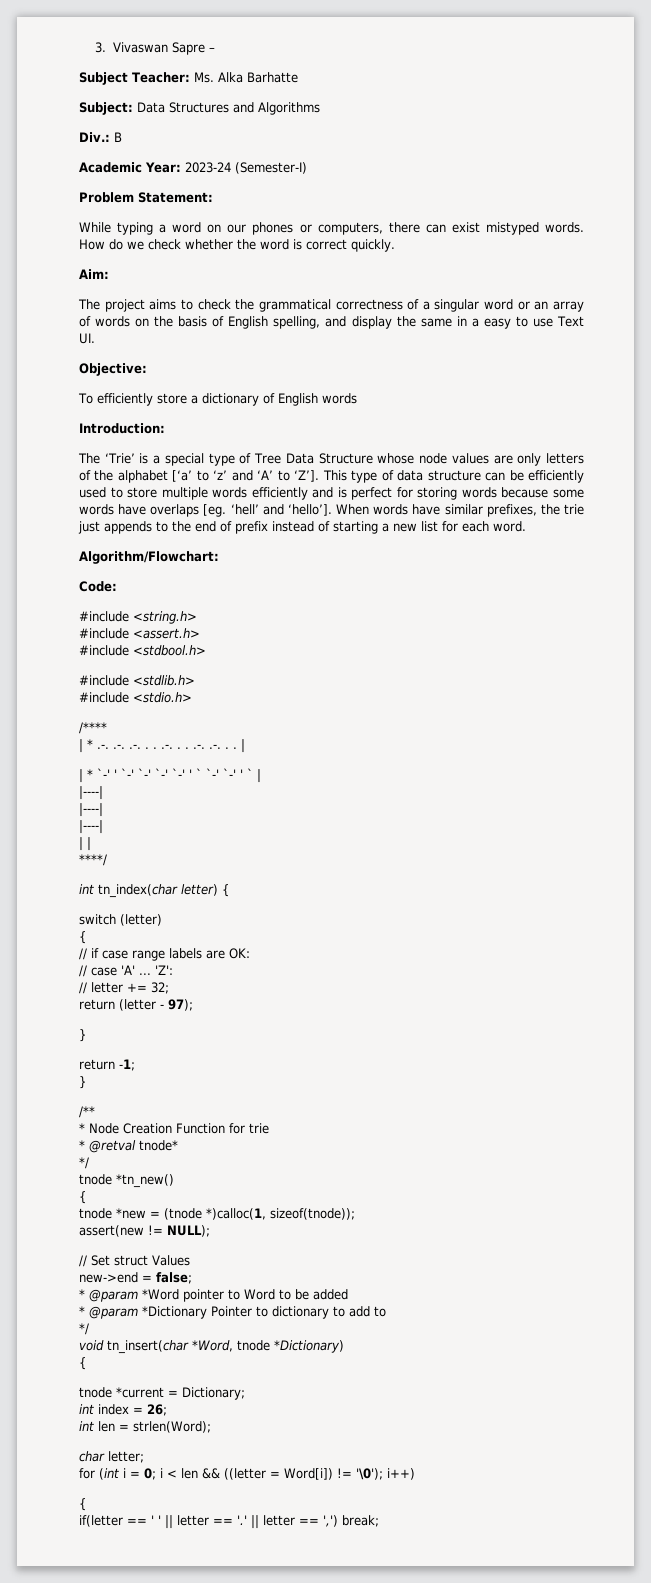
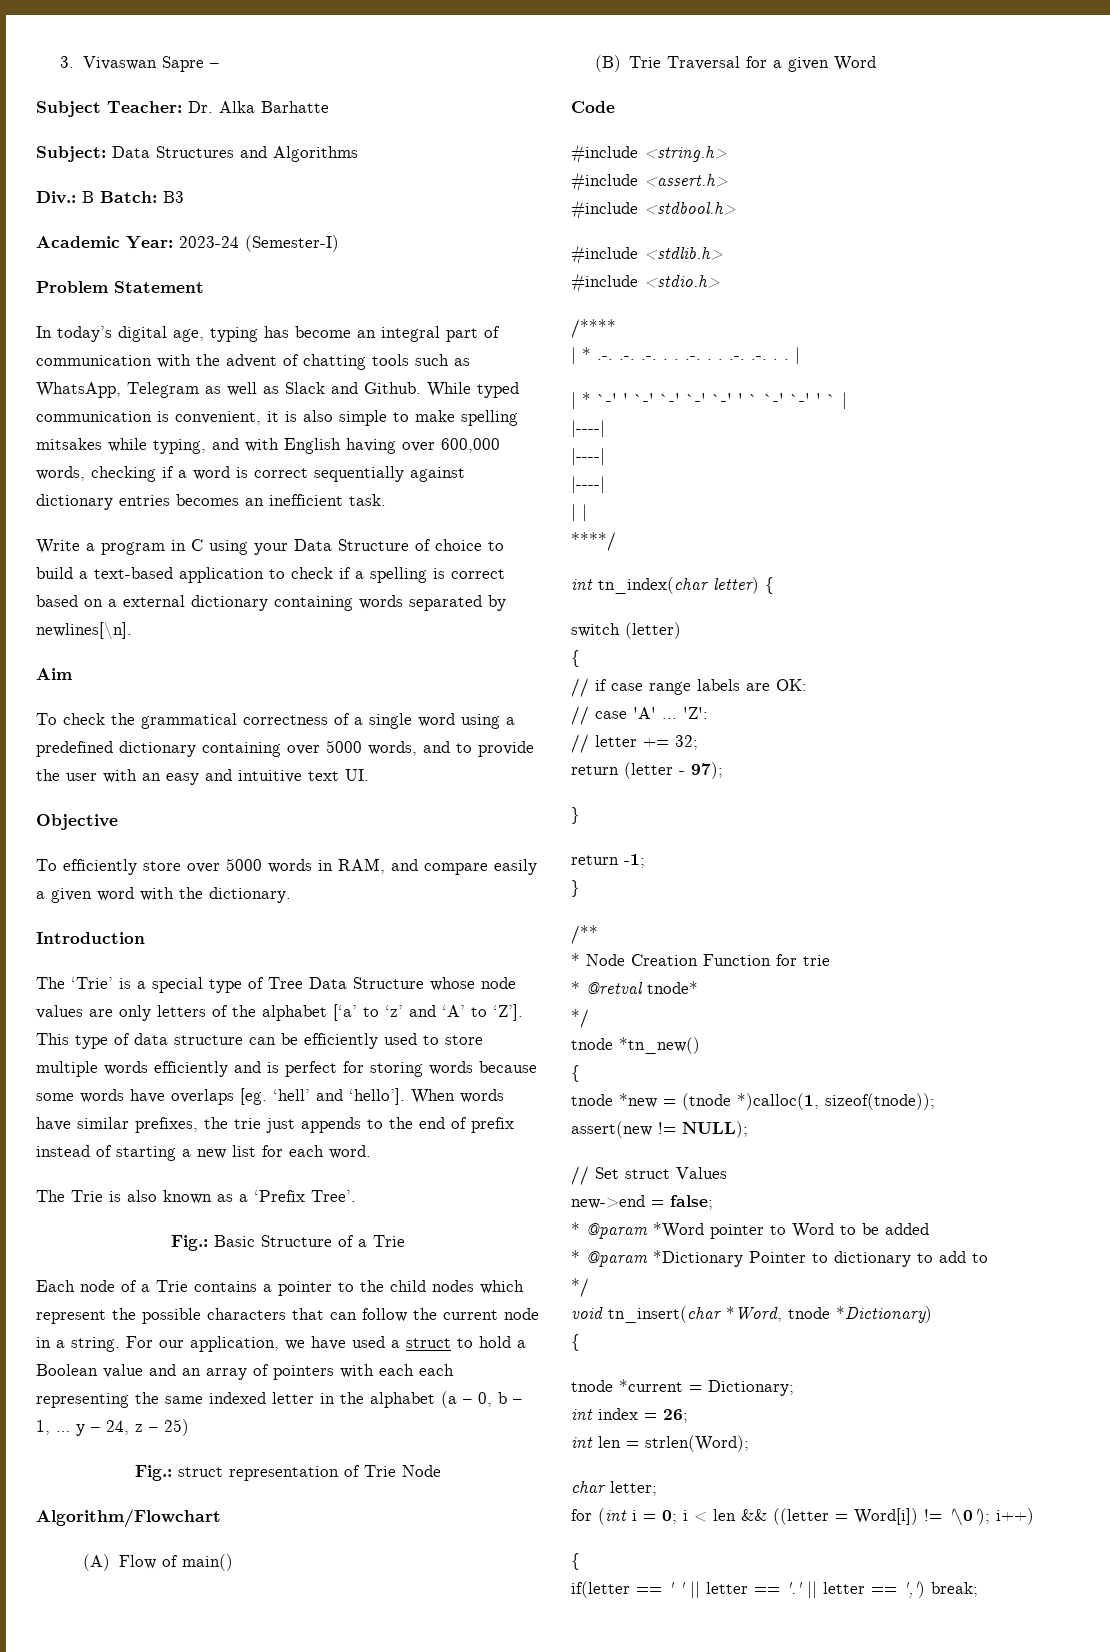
[193,72,214,83] Ms. -> [188,101,213,113] Dr.
(122, 137) none -> [100,191,184,203] Batch: B3
[138,192,213,203] [79,222,584,235] [79,239,395,252] [79,269,109,279] [78,299,193,312] Statement: // While typing a word on our phones or computers, there can exist mistyped words. How do we check whether the word is correct quickly. // Aim: // The project aims to -> [114,281,204,293] [36,326,500,342] [36,354,470,370] [36,382,519,398] [36,410,518,426] [36,438,500,454] [36,466,465,482] [36,494,386,510] [36,539,504,555] [36,567,505,583] [36,595,506,611] [36,622,132,640] [36,668,72,680] [36,713,57,725] Statement // In today’s digital age, typing has become an integral part of communication with the advent of chatting tools such as WhatsApp, Telegram as well as Slack and Github. While typed communication is convenient, it is also simple to make spelling mitsakes while typing, and with English having over 600,000 words, checking if a word is correct sequentially against dictionary entries becomes an inefficient task. // Write a program in C using your Data Structure of choice to build a text-based application to check if a spelling is correct based on a external dictionary containing words separated by newlines[\n]. // Aim // To
[434,299,585,312] [79,316,585,329] singular word or an array of words on the basis of English spelling, and display the same in a easy to use Text -> [369,713,515,729] [36,740,534,757] [36,769,339,785] single word using a predefined dictionary containing over 5000 words, and to provide the user with an easy and intuitive text
[79,363,147,376] Objective: -> [36,814,118,830] Objective
[190,393,357,406] [79,423,165,434] a dictionary of English words // Introduction: -> [187,858,537,875] [36,887,291,903] [36,932,145,944] over 5000 words in RAM, and compare easily a given word with the dictionary. // Introduction
[79,551,219,564] [79,581,117,592] Algorithm/Flowchart: // Code: -> [36,1190,356,1204] [170,1235,405,1251] [36,1280,524,1296] [36,1308,539,1324] [36,1336,526,1352] [36,1364,454,1380] [36,1391,522,1408] [36,1419,189,1436] [134,1465,441,1481] [36,1509,221,1528] [83,1554,233,1571] [594,55,876,72] [571,101,615,113] The Trie is also known as a ‘Prefix Tree’. // Fig.: Basic Structure of a Trie // Each node of a Trie contains a pointer to the child nodes which represent the possible characters that can follow the current node in a string. For our application, we have used a struct to hold a Boolean value and an array of pointers with each each representing the same indexed letter in the alphabet (a – 0, b – 1, … y – 24, z – 25) // Fig.: struct representation of Trie Node // Algorithm/Flowchart // (A) Flow of main() // (B) Trie Traversal for a given Word // Code

